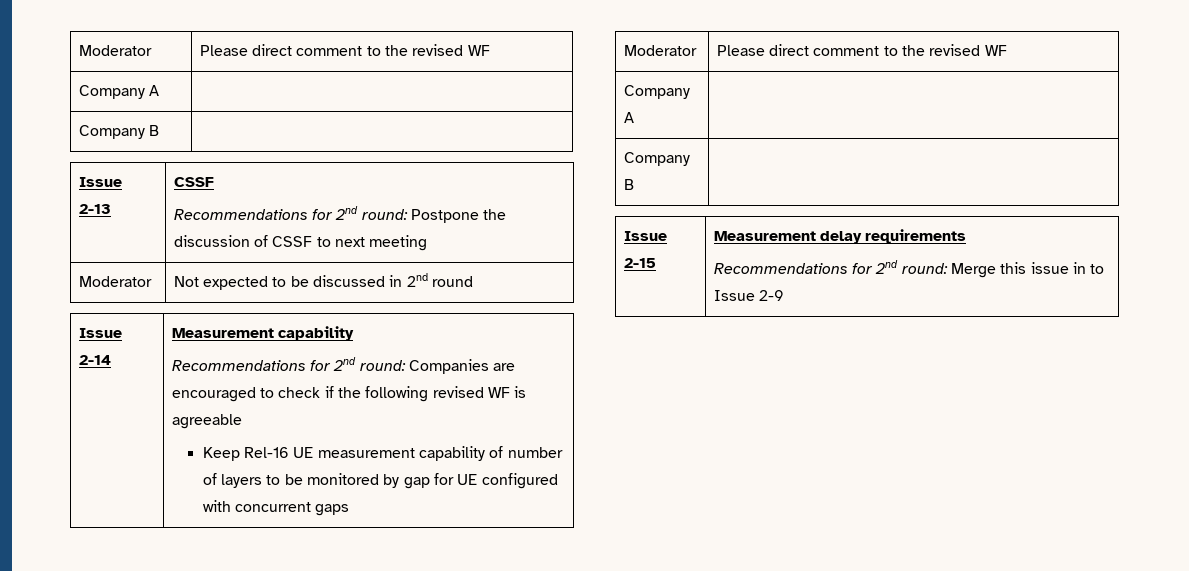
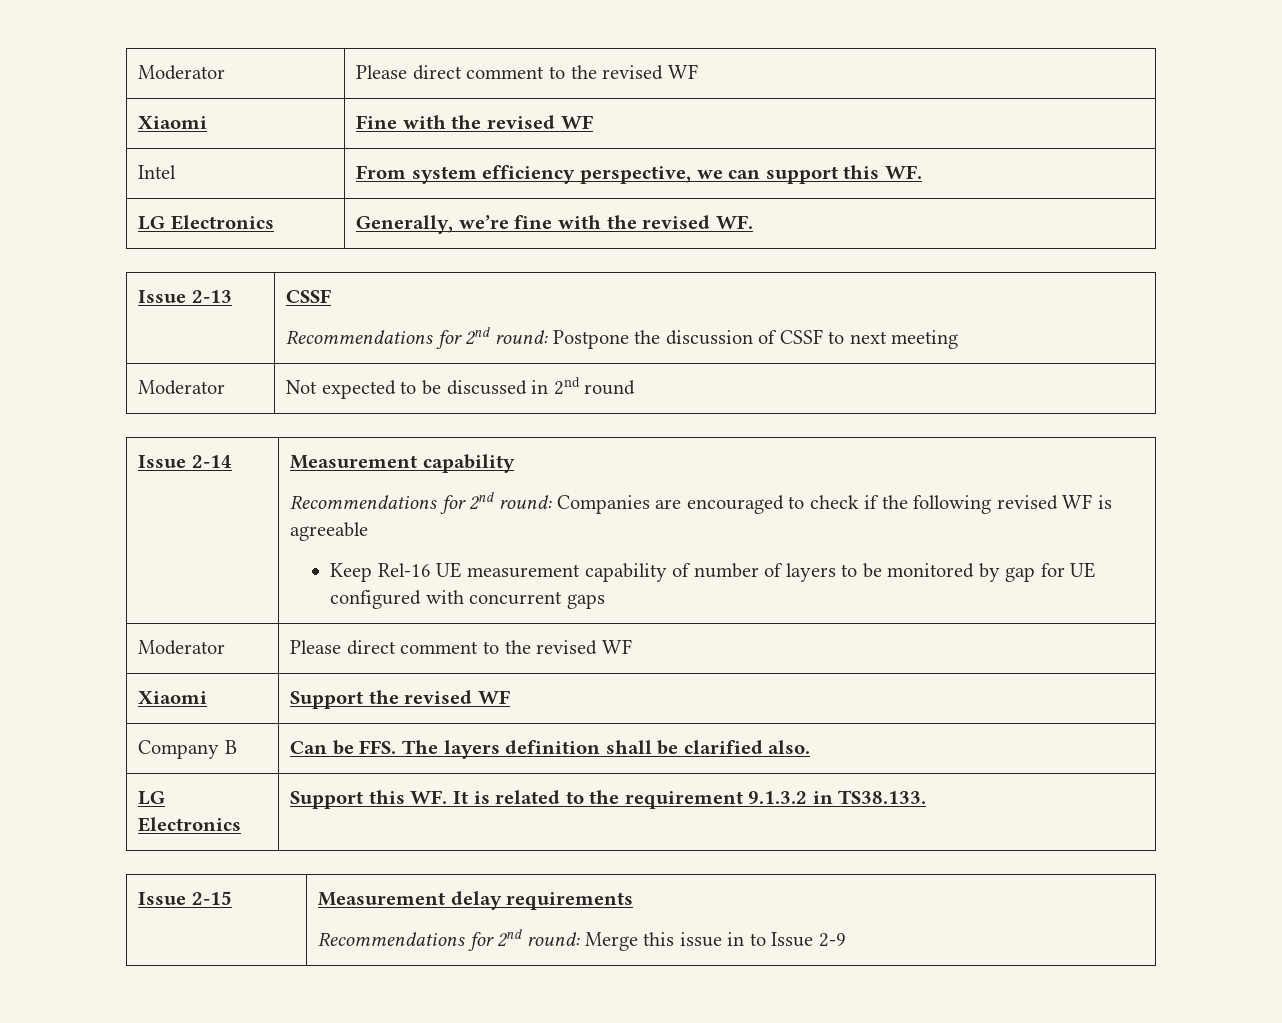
[78,45,152,56] [199,44,490,56] [78,85,160,99] [78,125,160,139] Moderator | Please direct comment to the revised WF // Company A | // Company B | -> [138,65,226,80] [356,64,698,80] [138,116,208,129] [356,115,593,129] [138,165,177,179] [356,165,922,184] [138,215,274,230] [356,215,753,234] Moderator | Please direct comment to the revised WF // Xiaomi | Fine with the revised WF // Intel | From system efficiency perspective, we can support this WF. // LG Electronics | Generally, we’re fine with the revised WF.
[623,85,690,99] [623,112,634,123] [623,152,690,166] [623,179,634,190] Company A | // Company B | -> [138,691,208,704] [290,690,511,709] [138,740,237,759] [290,740,811,759] [138,791,166,805] [138,817,242,832] [290,790,927,809] Xiaomi | Support the revised WF // Company B | Can be FFS. The layers definition shall be clarified also. // LG Electronics | Support this WF. It is related to the requirement 9.1.3.2 in TS38.133.

